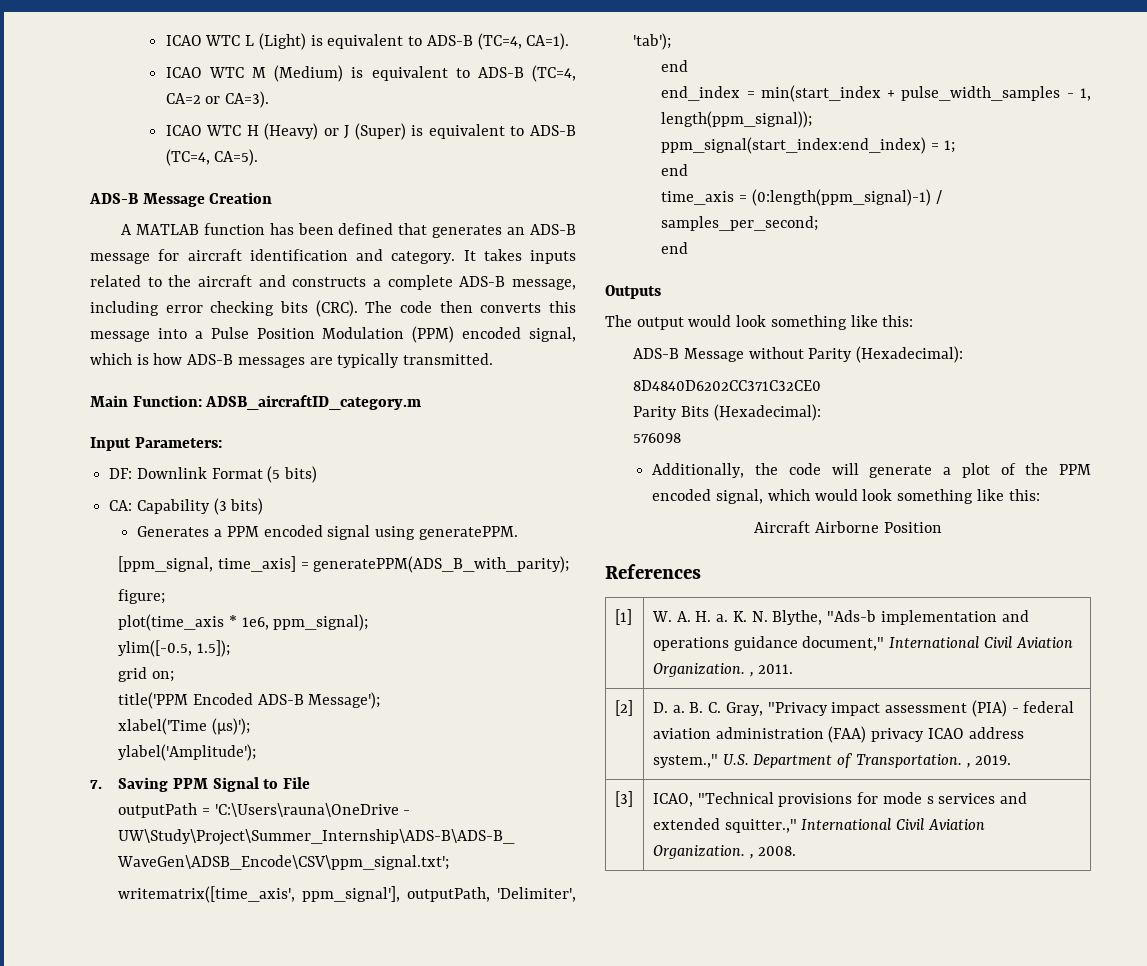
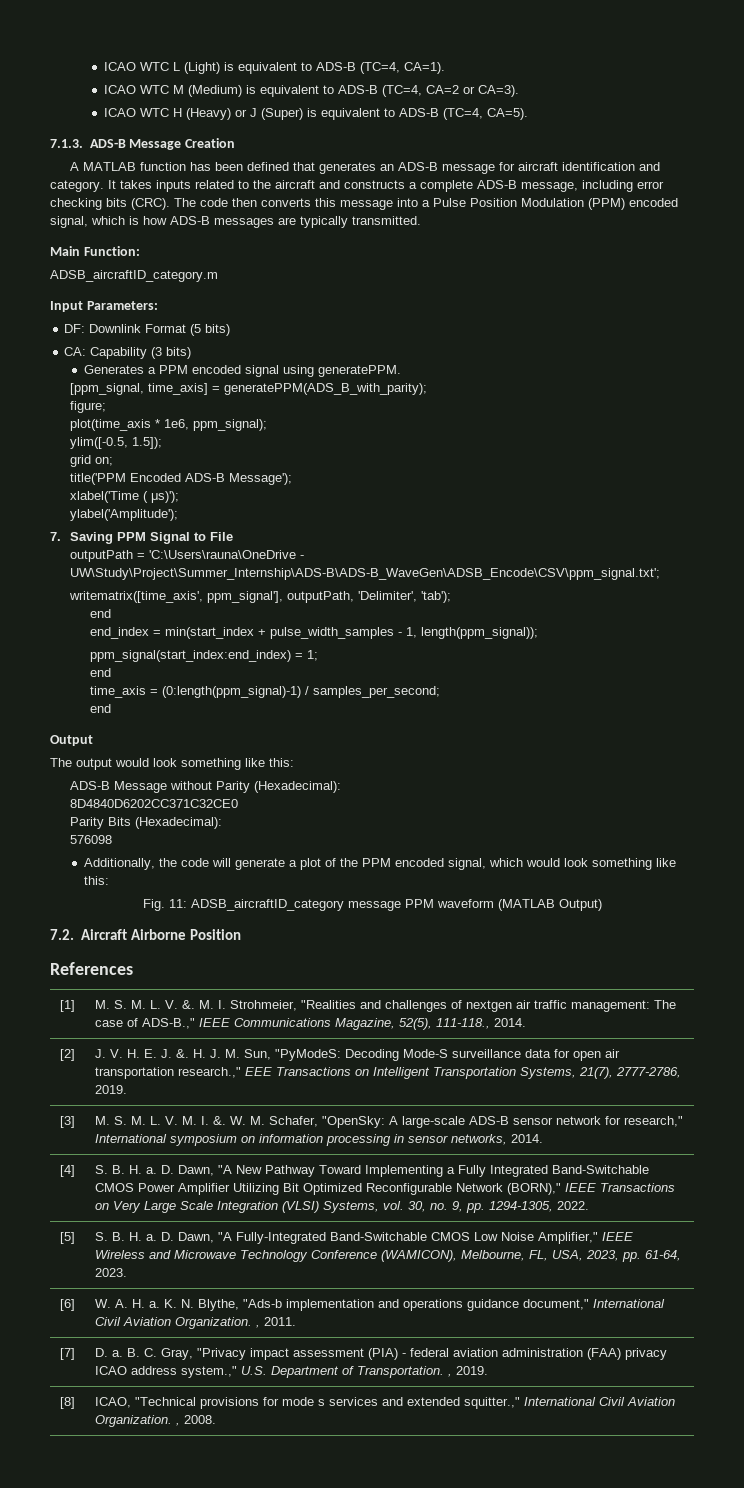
(259, 157) none -> [50,139,83,148] 7.1.3.
(202, 401) none -> (140, 251) //
[211,718,250,735] (μs)'); -> [142,491,179,503] ( μs)');
[605,285,661,299] Outputs -> [50,735,93,746] Output
(1040, 495) none -> [142,899,602,911] [50,929,74,940] Fig. 11: ADSB_aircraftID_category message PPM waveform (MATLAB Output) // 7.2.
(632, 617) none -> [94,1000,676,1012] [94,1018,526,1030] [59,1049,75,1061] [94,1049,620,1061] [94,1067,681,1079] [94,1085,127,1094] [59,1116,75,1128] [94,1116,683,1128] [94,1134,543,1146] [59,1165,75,1177] [94,1165,649,1177] [94,1183,675,1195] [94,1201,589,1213] [59,1232,75,1244] [94,1232,633,1244] [94,1250,681,1262] [94,1268,127,1277] [59,1299,75,1311] | M. S. M. L. V. &. M. I. Strohmeier, "Realities and challenges of nextgen air traffic management: The case of ADS-B.," IEEE Communications Magazine, 52(5), 111-118., 2014. // [2] | J. V. H. E. J. &. H. J. M. Sun, "PyModeS: Decoding Mode-S surveillance data for open air transportation research.," EEE Transactions on Intelligent Transportation Systems, 21(7), 2777-2786, 2019. // [3] | M. S. M. L. V. M. I. &. W. M. Schafer, "OpenSky: A large-scale ADS-B sensor network for research," International symposium on information processing in sensor networks, 2014. // [4] | S. B. H. a. D. Dawn, "A New Pathway Toward Implementing a Fully Integrated Band-Switchable CMOS Power Amplifier Utilizing Bit Optimized Reconfigurable Network (BORN)," IEEE Transactions on Very Large Scale Integration (VLSI) Systems, vol. 30, no. 9, pp. 1294-1305, 2022. // [5] | S. B. H. a. D. Dawn, "A Fully-Integrated Band-Switchable CMOS Low Noise Amplifier," IEEE Wireless and Microwave Technology Conference (WAMICON), Melbourne, FL, USA, 2023, pp. 61-64, 2023. // [6]
[614,700,633,716] [2] -> [59,1348,75,1360] [7]
[614,791,633,807] [3] -> [59,1397,75,1409] [8]

